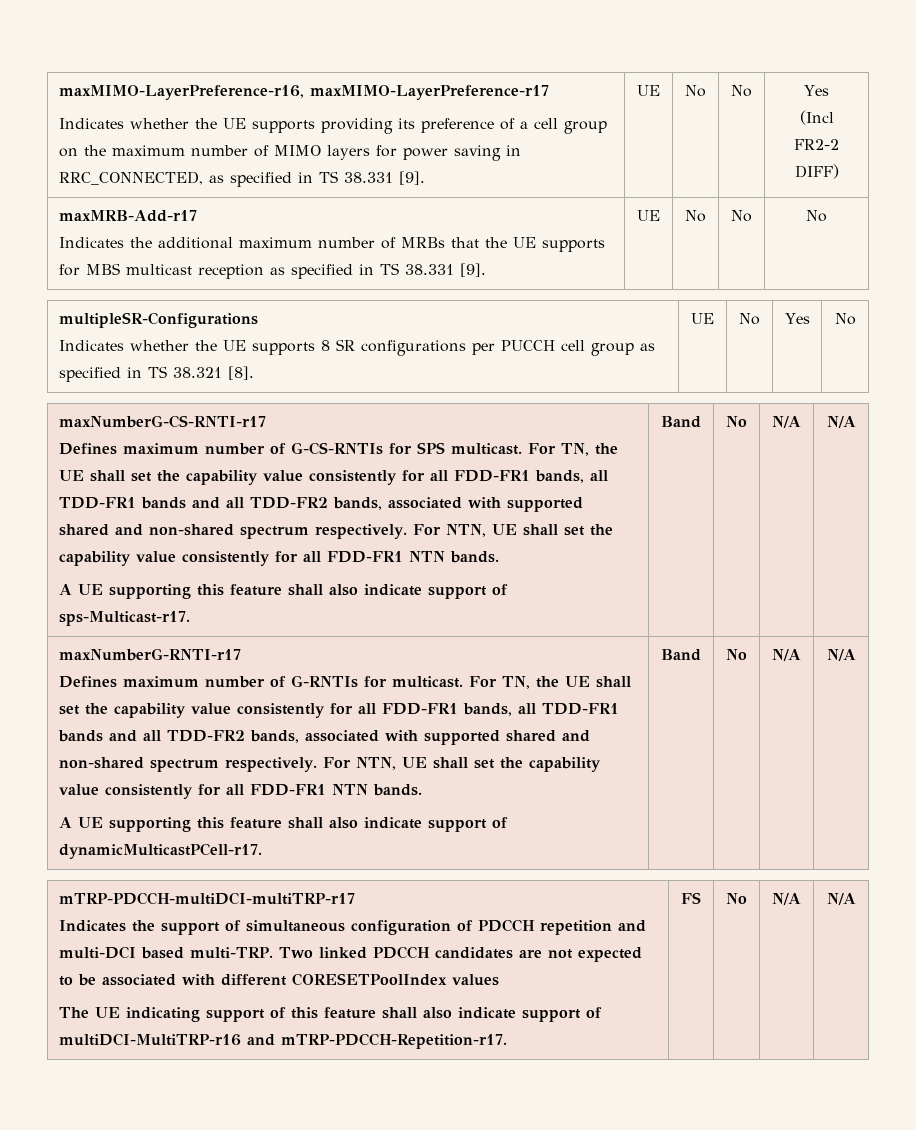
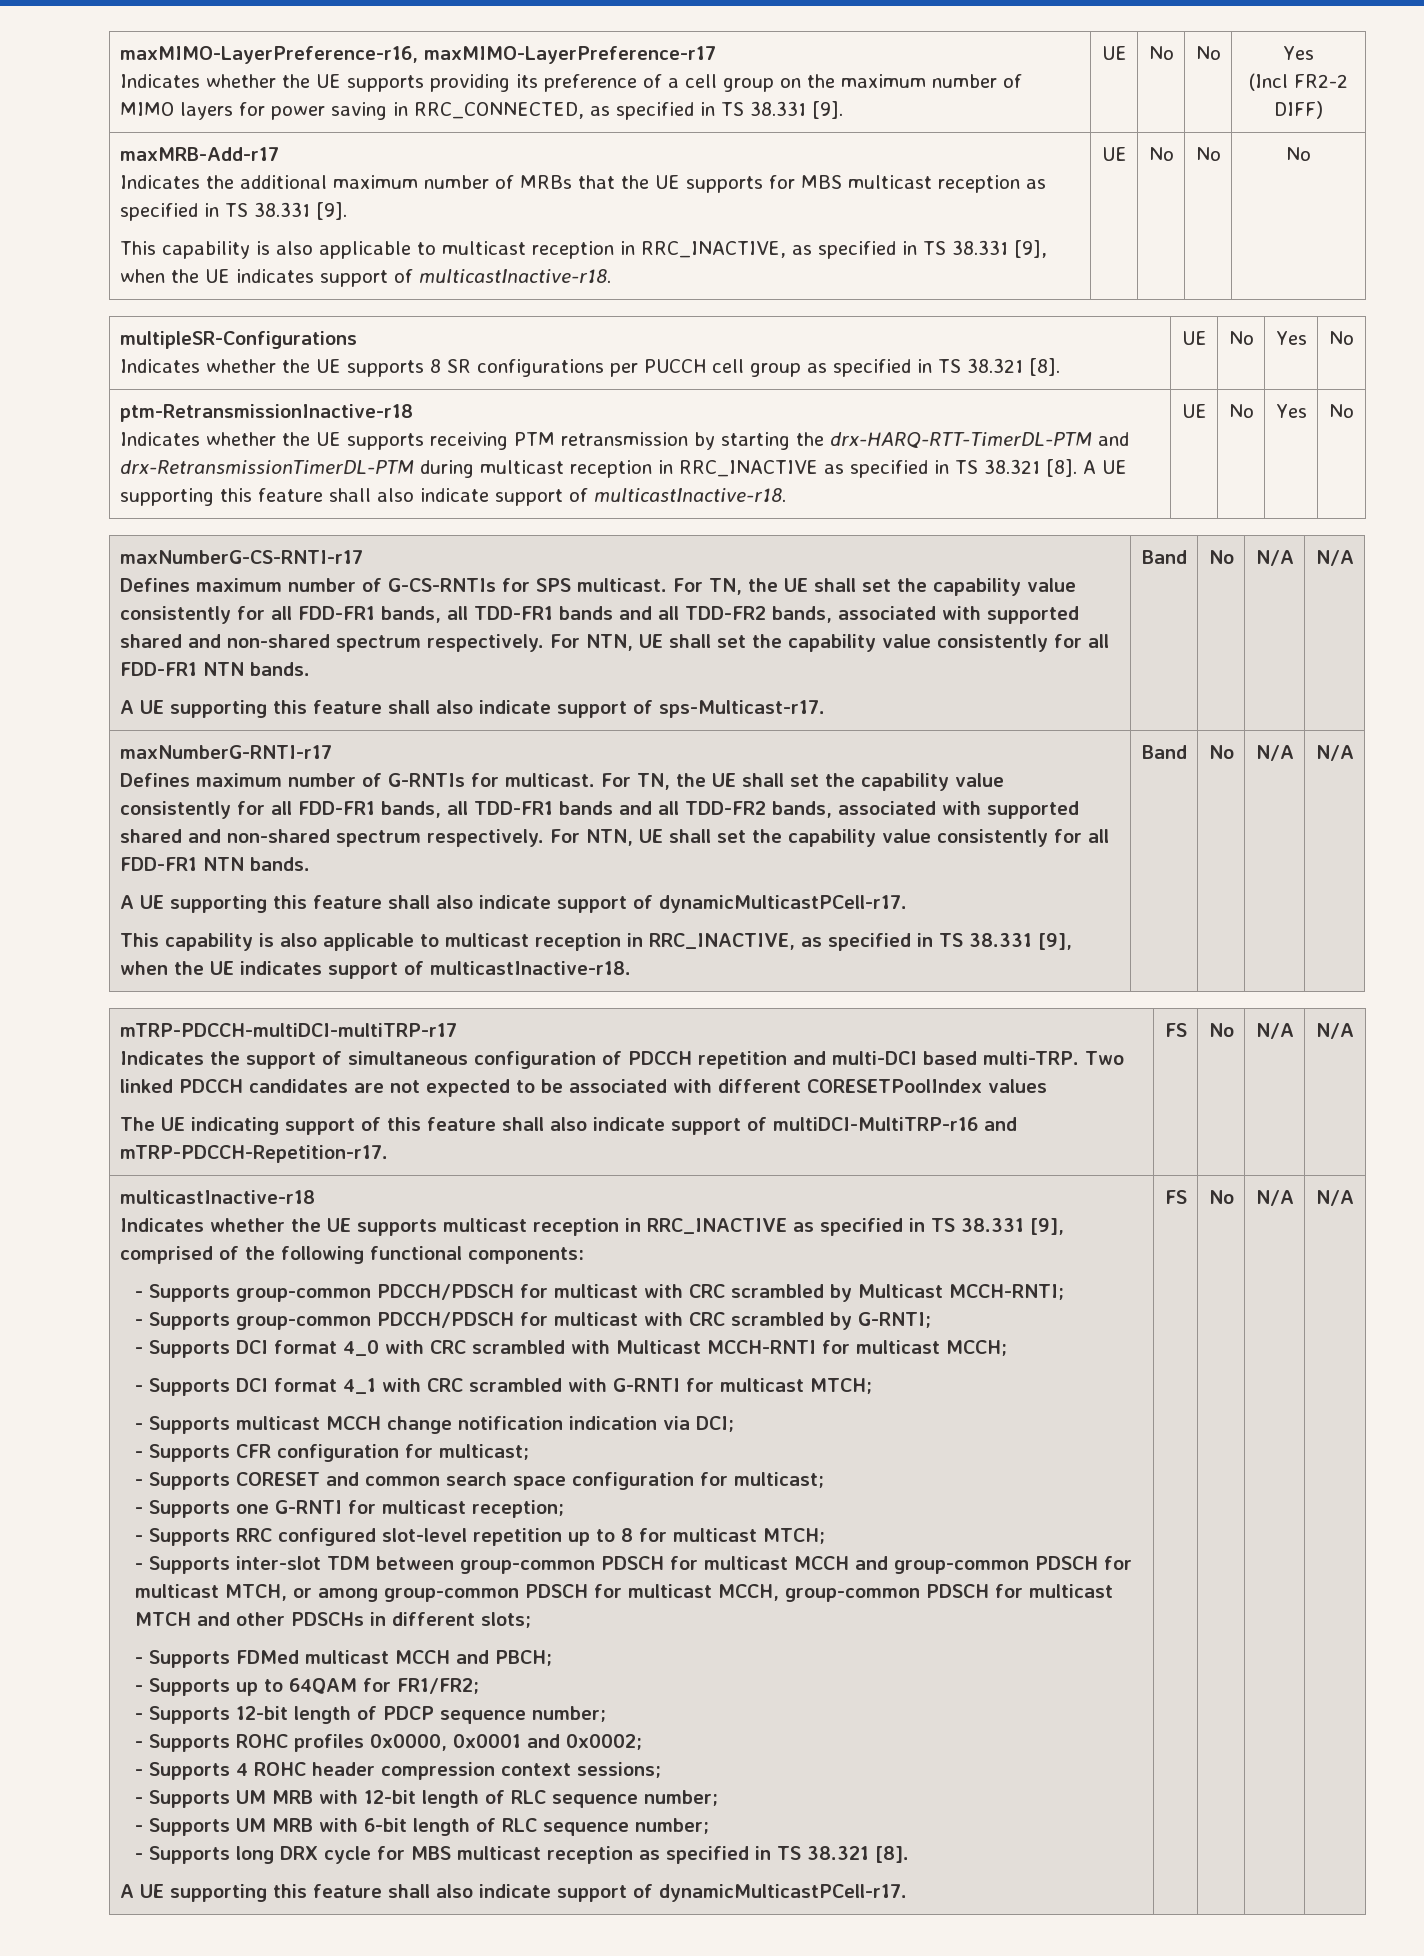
(487, 270) none -> [119,240,1047,259] [119,269,611,287] // This capability is also applicable to multicast reception in RRC_INACTIVE, as specified in TS 38.331 [9], when the UE indicates support of multicastInactive-r18.
(856, 319) none -> [119,404,413,422] [119,432,1130,450] [119,459,1128,478] [119,488,786,506] [1181,404,1207,418] [1228,404,1254,418] [1275,404,1307,418] [1329,404,1354,418] // ptm-RetransmissionInactive-r18 // Indicates whether the UE supports receiving PTM retransmission by starting the drx-HARQ-RTT-TimerDL-PTM and drx-RetransmissionTimerDL-PTM during multicast reception in RRC_INACTIVE as specified in TS 38.321 [8]. A UE supporting this feature shall also indicate support of multicastInactive-r18. | UE | No | Yes | No
(263, 851) none -> [119,933,1072,951] [119,961,631,979] // This capability is also applicable to multicast reception in RRC_INACTIVE, as specified in TS 38.331 [9], when the UE indicates support of multicastInactive-r18.
(856, 899) none -> [119,1190,315,1204] [119,1218,1064,1236] [119,1246,584,1264] [134,1284,1064,1302] [134,1312,931,1330] [134,1340,1007,1358] [134,1378,872,1396] [134,1416,734,1434] [134,1444,529,1462] [134,1472,824,1490] [134,1500,564,1518] [134,1528,825,1546] [134,1556,1132,1574] [134,1584,1113,1602] [134,1612,531,1628] [134,1650,552,1668] [134,1678,479,1696] [134,1706,606,1724] [134,1734,642,1752] [134,1762,661,1780] [134,1790,718,1808] [134,1818,709,1836] [134,1846,909,1864] [119,1884,907,1902] [1164,1190,1187,1204] [1208,1190,1234,1204] [1255,1190,1294,1206] [1316,1190,1354,1206] // multicastInactive-r18 // Indicates whether the UE supports multicast reception in RRC_INACTIVE as specified in TS 38.331 [9], comprised of the following functional components: // - Supports group-common PDCCH/PDSCH for multicast with CRC scrambled by Multicast MCCH-RNTI; // - Supports group-common PDCCH/PDSCH for multicast with CRC scrambled by G-RNTI; // - Supports DCI format 4_0 with CRC scrambled with Multicast MCCH-RNTI for multicast MCCH; // - Supports DCI format 4_1 with CRC scrambled with G-RNTI for multicast MTCH; // - Supports multicast MCCH change notification indication via DCI; // - Supports CFR configuration for multicast; // - Supports CORESET and common search space configuration for multicast; // - Supports one G-RNTI for multicast reception; // - Supports RRC configured slot-level repetition up to 8 for multicast MTCH; // - Supports inter-slot TDM between group-common PDSCH for multicast MCCH and group-common PDSCH for multicast MTCH, or among group-common PDSCH for multicast MCCH, group-common PDSCH for multicast MTCH and other PDSCHs in different slots; // - Supports FDMed multicast MCCH and PBCH; // - Supports up to 64QAM for FR1/FR2; // - Supports 12-bit length of PDCP sequence number; // - Supports ROHC profiles 0x0000, 0x0001 and 0x0002; // - Supports 4 ROHC header compression context sessions; // - Supports UM MRB with 12-bit length of RLC sequence number; // - Supports UM MRB with 6-bit length of RLC sequence number; // - Supports long DRX cycle for MBS multicast reception as specified in TS 38.321 [8]. // A UE supporting this feature shall also indicate support of dynamicMulticastPCell-r17. | FS | No | N/A | N/A

